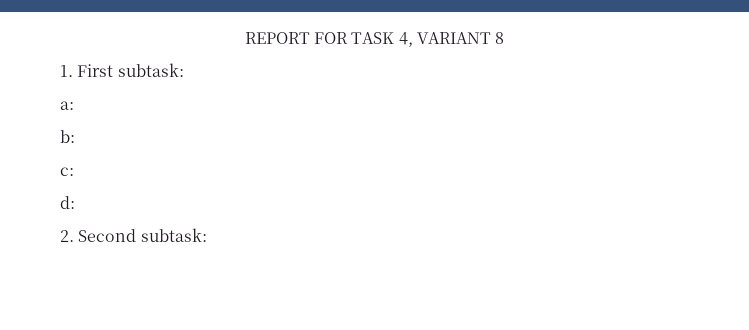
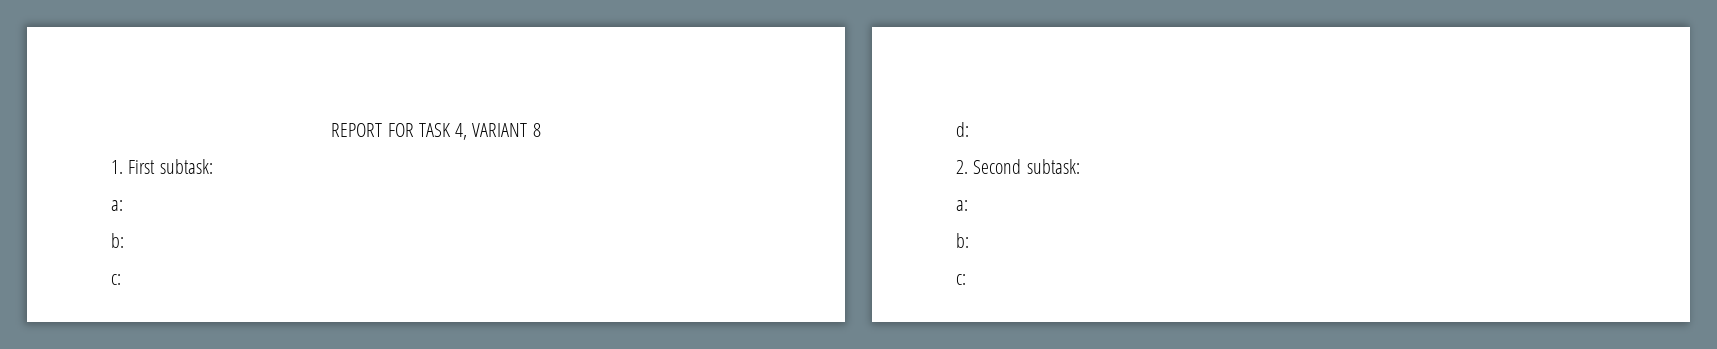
(207, 235) none -> [956,200,968,211] [956,233,969,248] [956,274,966,285] // a: // b: // c:

